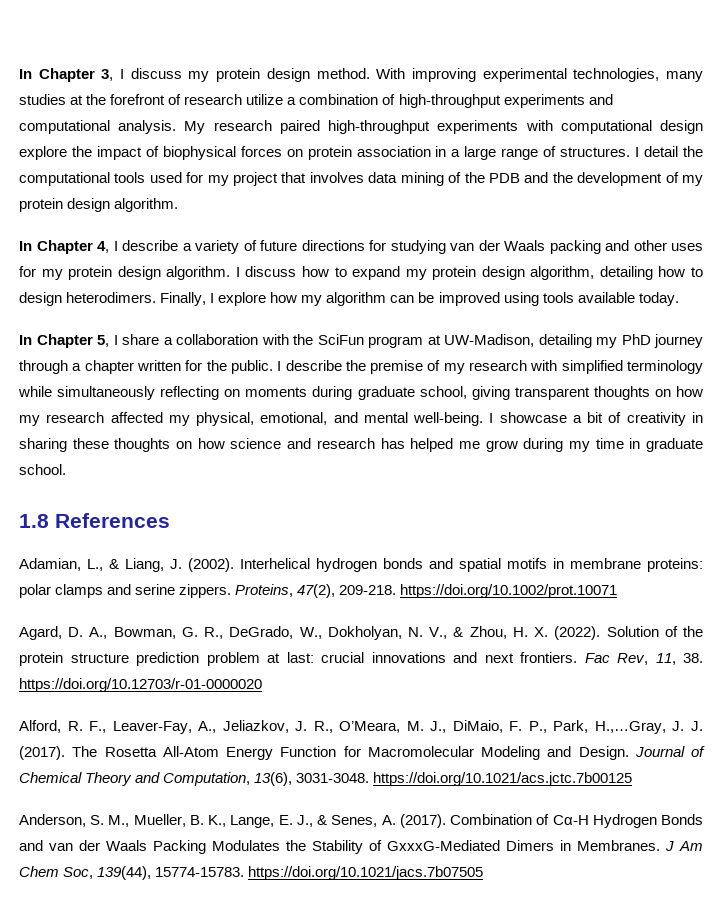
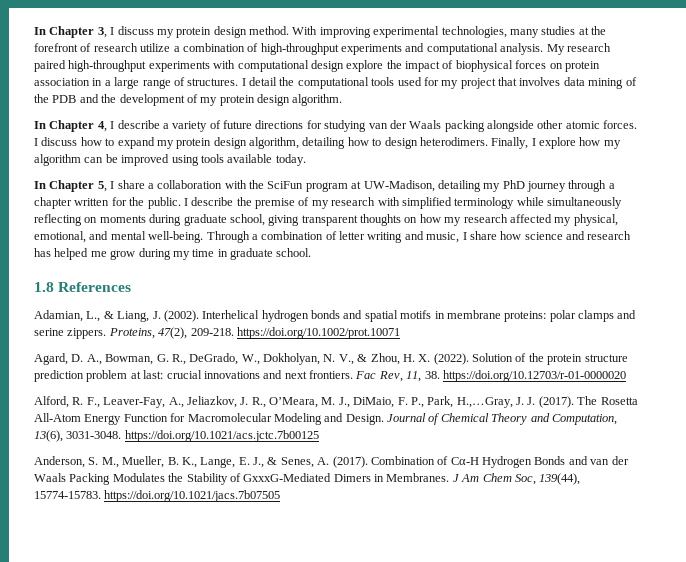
[605,240,703,251] [19,266,231,280] and other uses for my protein design algorithm. -> [487,120,638,132] alongside other atomic forces.
[489,412,703,426] [19,438,193,452] I showcase a bit of creativity in sharing these thoughts on -> [206,231,497,243] Through a combination of letter writing and music, I share

